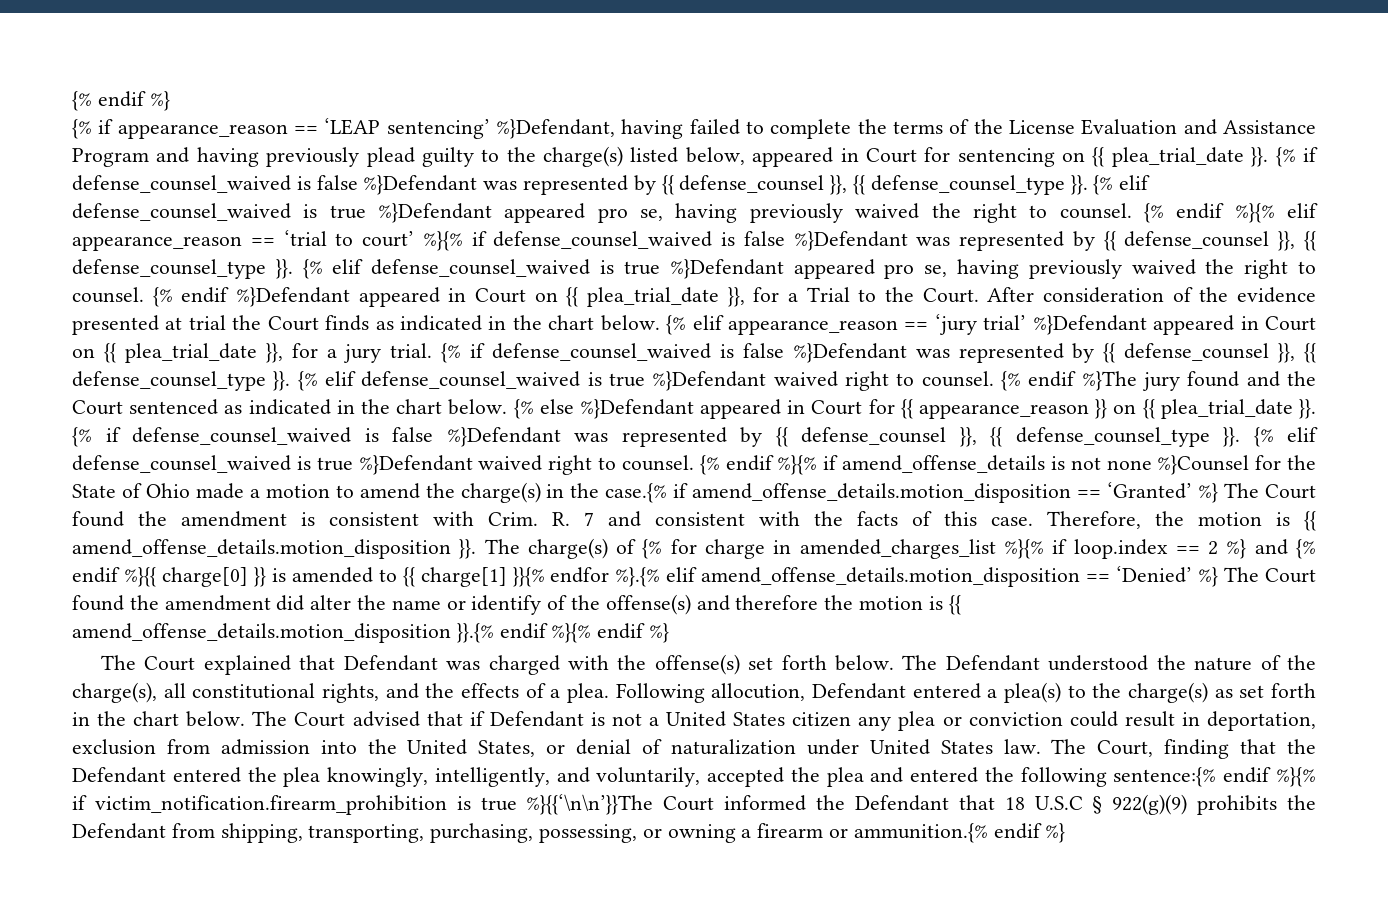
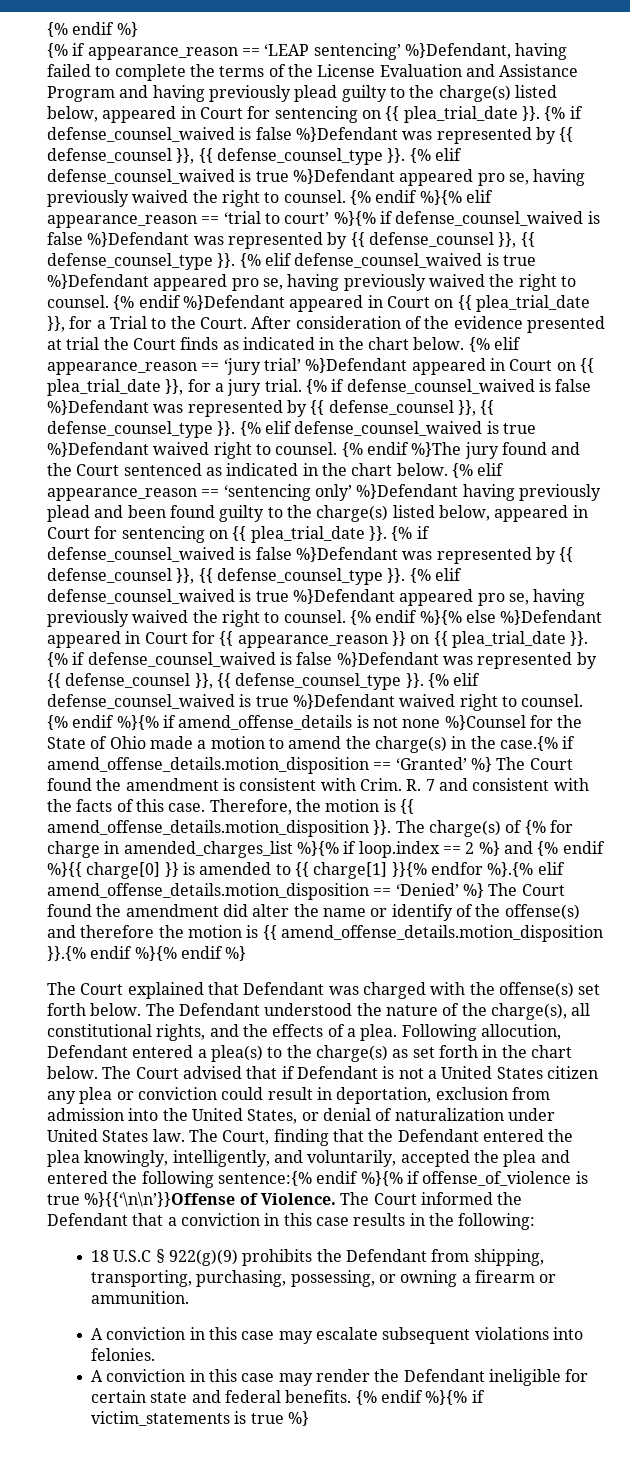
(534, 409) none -> [477,463,505,476] [47,484,601,501] [47,505,588,522] [47,526,430,543] [47,547,574,564] [47,568,462,585] [47,589,586,606] [47,610,462,627] elif appearance_reason == ‘sentencing only’ %}Defendant having previously plead and been found guilty to the charge(s) listed below, appeared in Court for sentencing on {{ plea_trial_date }}. {% if defense_counsel_waived is false %}Defendant was represented by {{ defense_counsel }}, {{ defense_counsel_type }}. {% elif defense_counsel_waived is true %}Defendant appeared pro se, having previously waived the right to counsel. {% endif %}{%
[94,794,654,815] victim_notification.firearm_prohibition is true %}{{‘\n\n’}}The -> [422,1171,588,1186] [47,1192,370,1207] offense_of_violence is true %}{{‘\n\n’}}Offense of Violence. The
(995, 802) none -> [167,1213,536,1230] a conviction in this case results in the following: //
[853,823,1042,843] ammunition.{% endif -> [91,1291,190,1304] [91,1327,583,1344] [91,1348,156,1361] [91,1369,589,1386] [91,1390,485,1405] [91,1411,284,1426] ammunition. // A conviction in this case may escalate subsequent violations into felonies. // A conviction in this case may render the Defendant ineligible for certain state and federal benefits. {% endif %}{% if victim_statements is true

